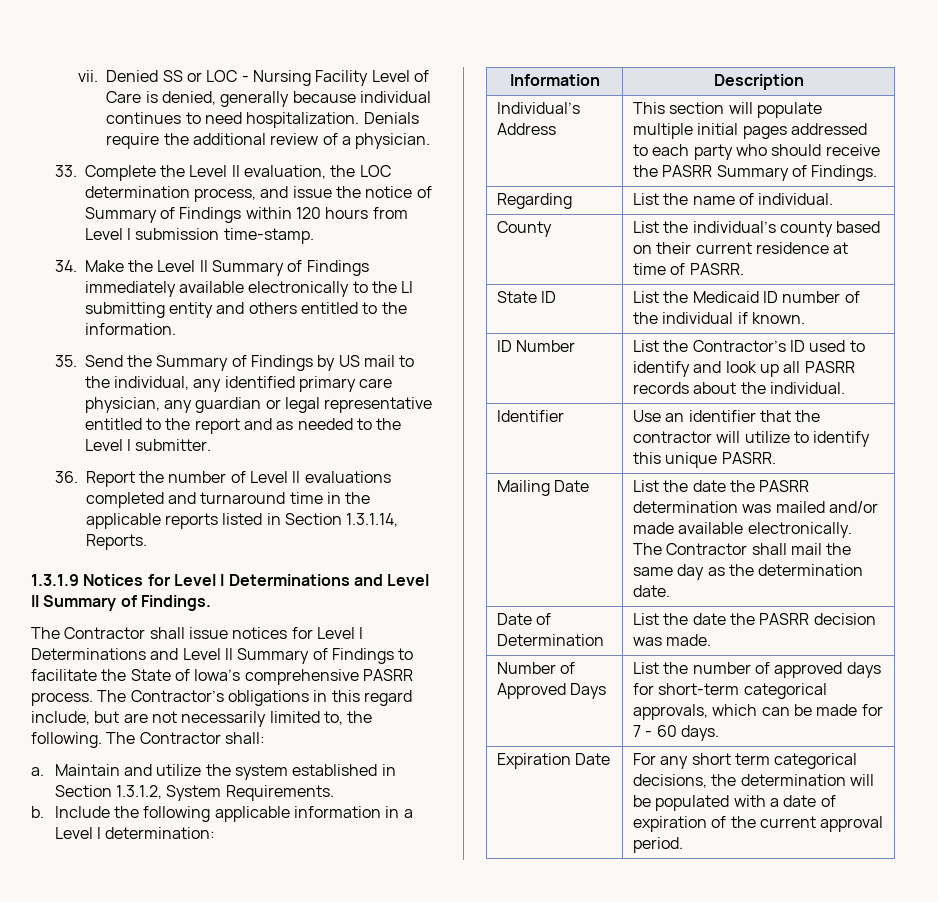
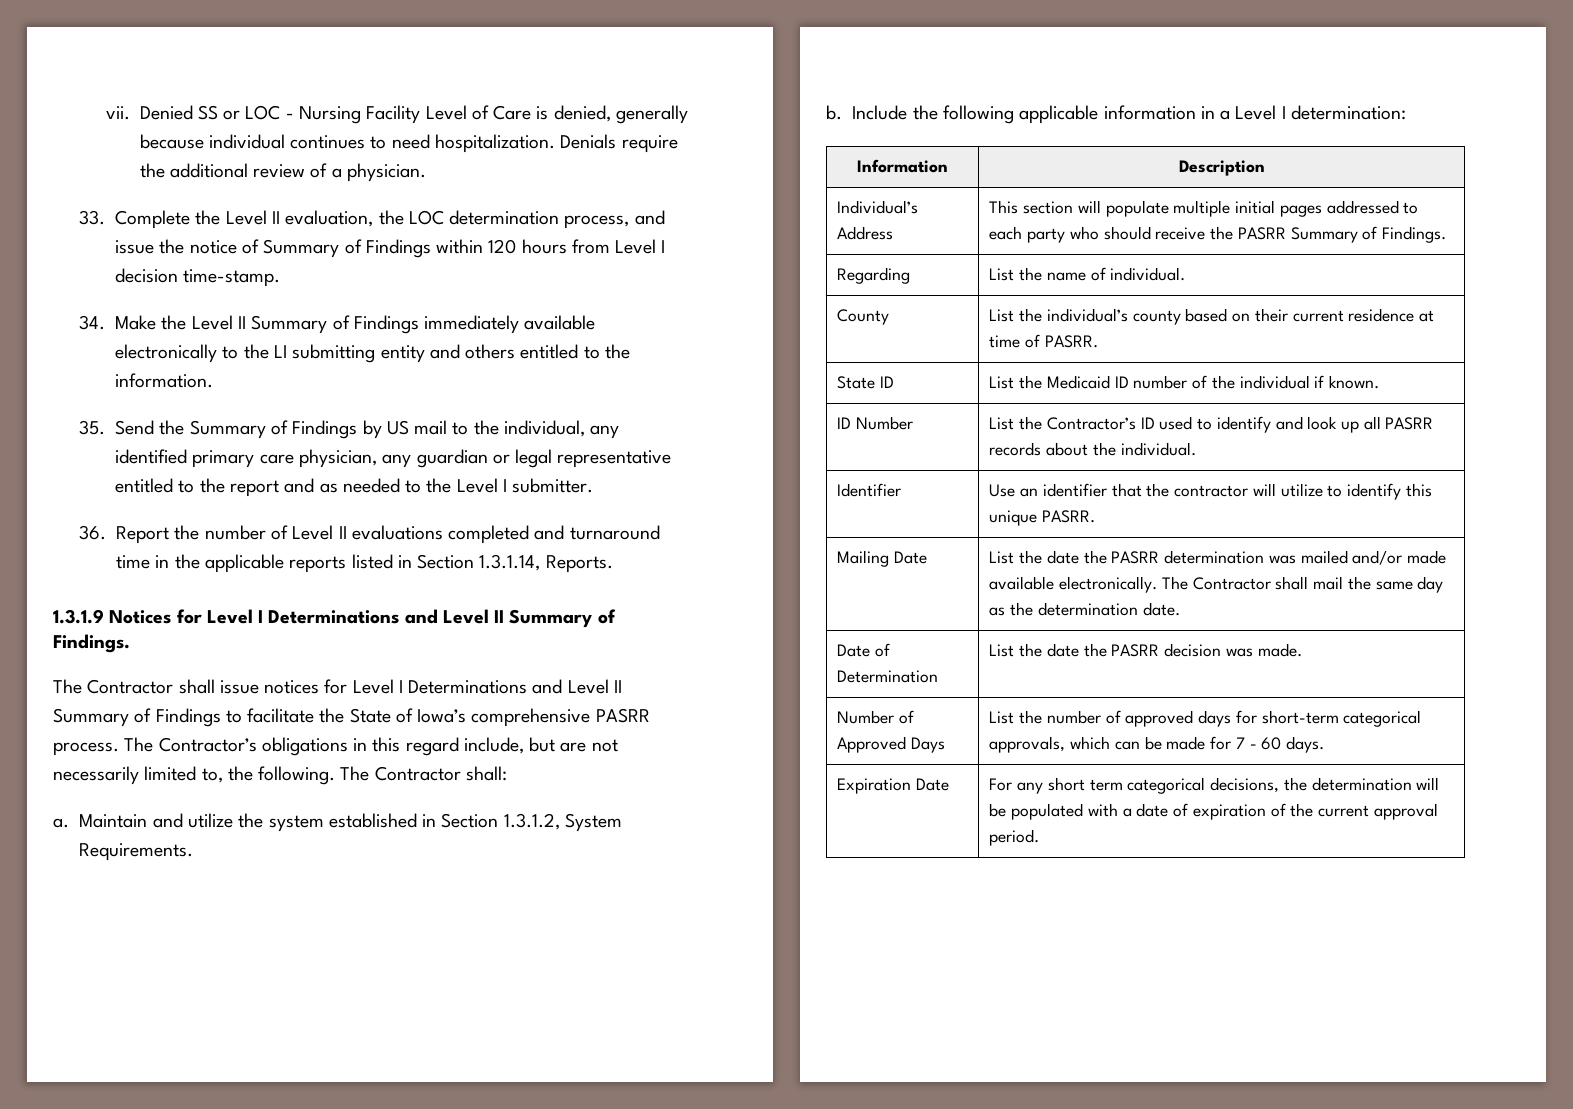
[135,228,220,240] submission -> [115,268,179,283] decision

